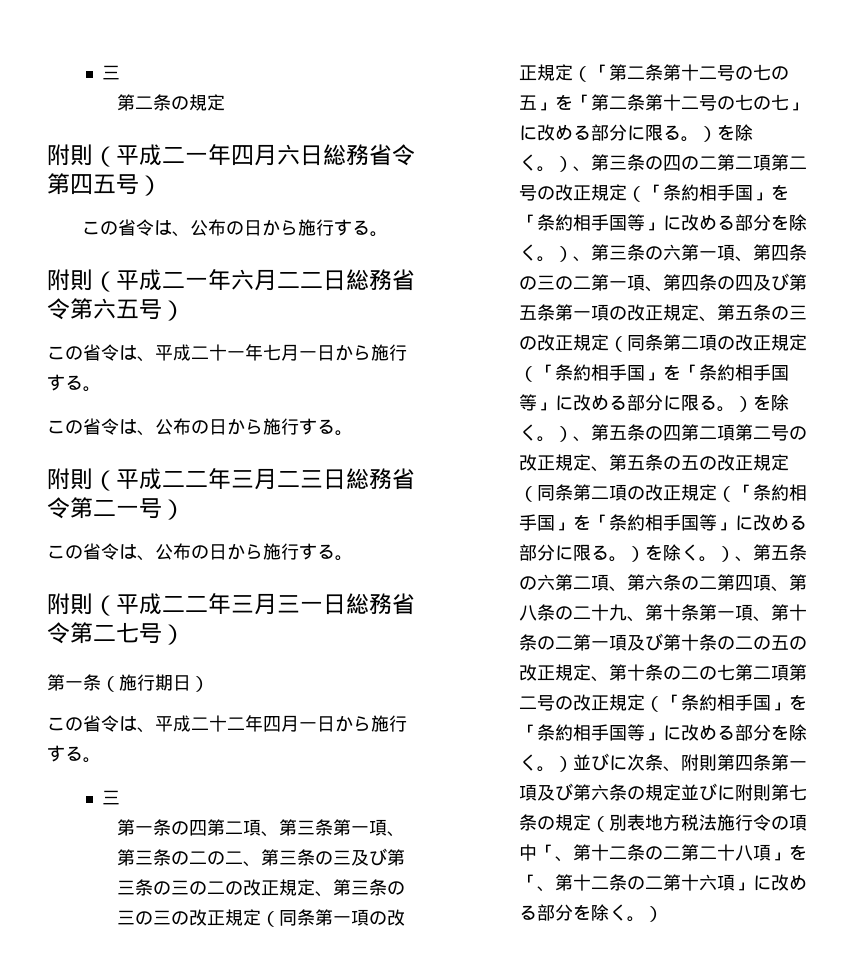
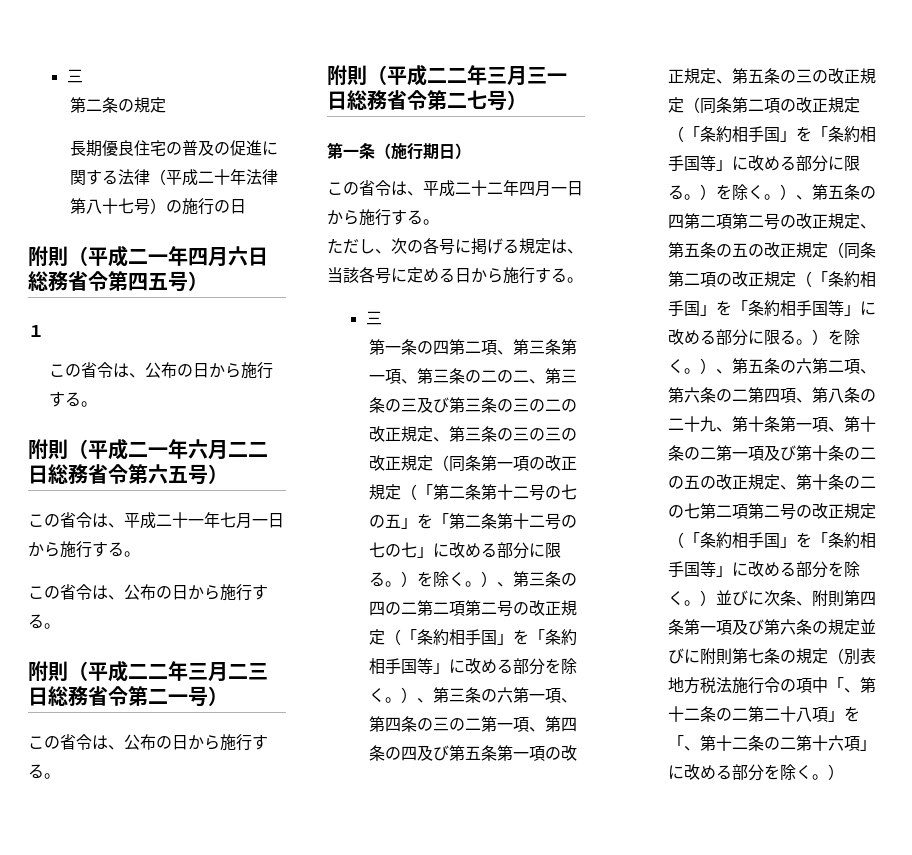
(226, 102) none -> [70,140,279,157] [70,169,279,186] [70,198,247,215] // 長期優良住宅の普及の促進に関する法律（平成二十年法律第八十七号）の施行の日
(162, 185) none -> [28,325,44,337] // １
(101, 760) none -> [327,238,583,255] [327,267,583,284] // ただし、次の各号に掲げる規定は、当該各号に定める日から施行する。

